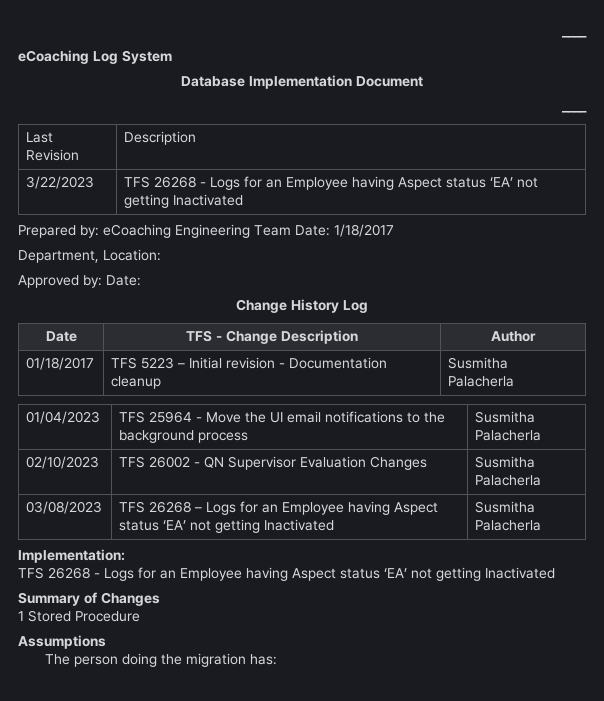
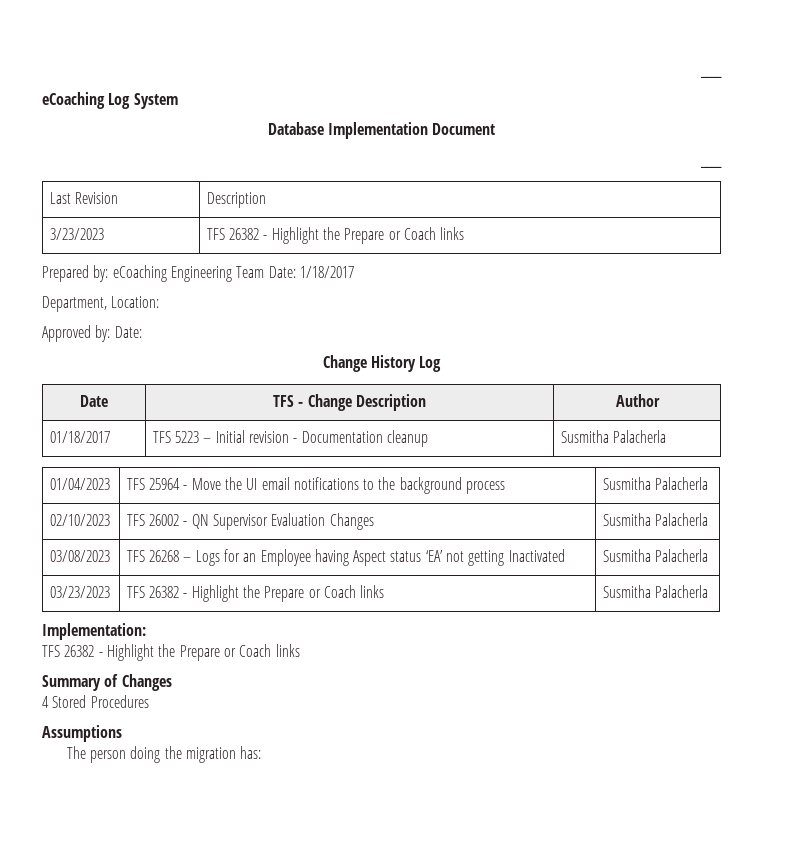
[26,176,95,189] [124,176,539,190] [124,194,244,208] 3/22/2023 | TFS 26268 - Logs for an Employee having Aspect status ‘EA’ not getting Inactivated -> [49,228,104,240] [206,227,465,244] 3/23/2023 | TFS 26382 - Highlight the Prepare or Coach links
[18,549,125,563] [18,567,555,581] // Implementation: // TFS 26268 - Logs for an Employee having Aspect status ‘EA’ not getting Inactivated -> [49,586,110,598] [126,585,385,602] [602,585,708,598] [42,623,146,640] [42,644,300,661] // 03/23/2023 | TFS 26382 - Highlight the Prepare or Coach links | Susmitha Palacherla // Implementation: // TFS 26382 - Highlight the Prepare or Coach links
[18,610,140,622] 1 Stored Procedure -> [42,695,149,708] 4 Stored Procedures

